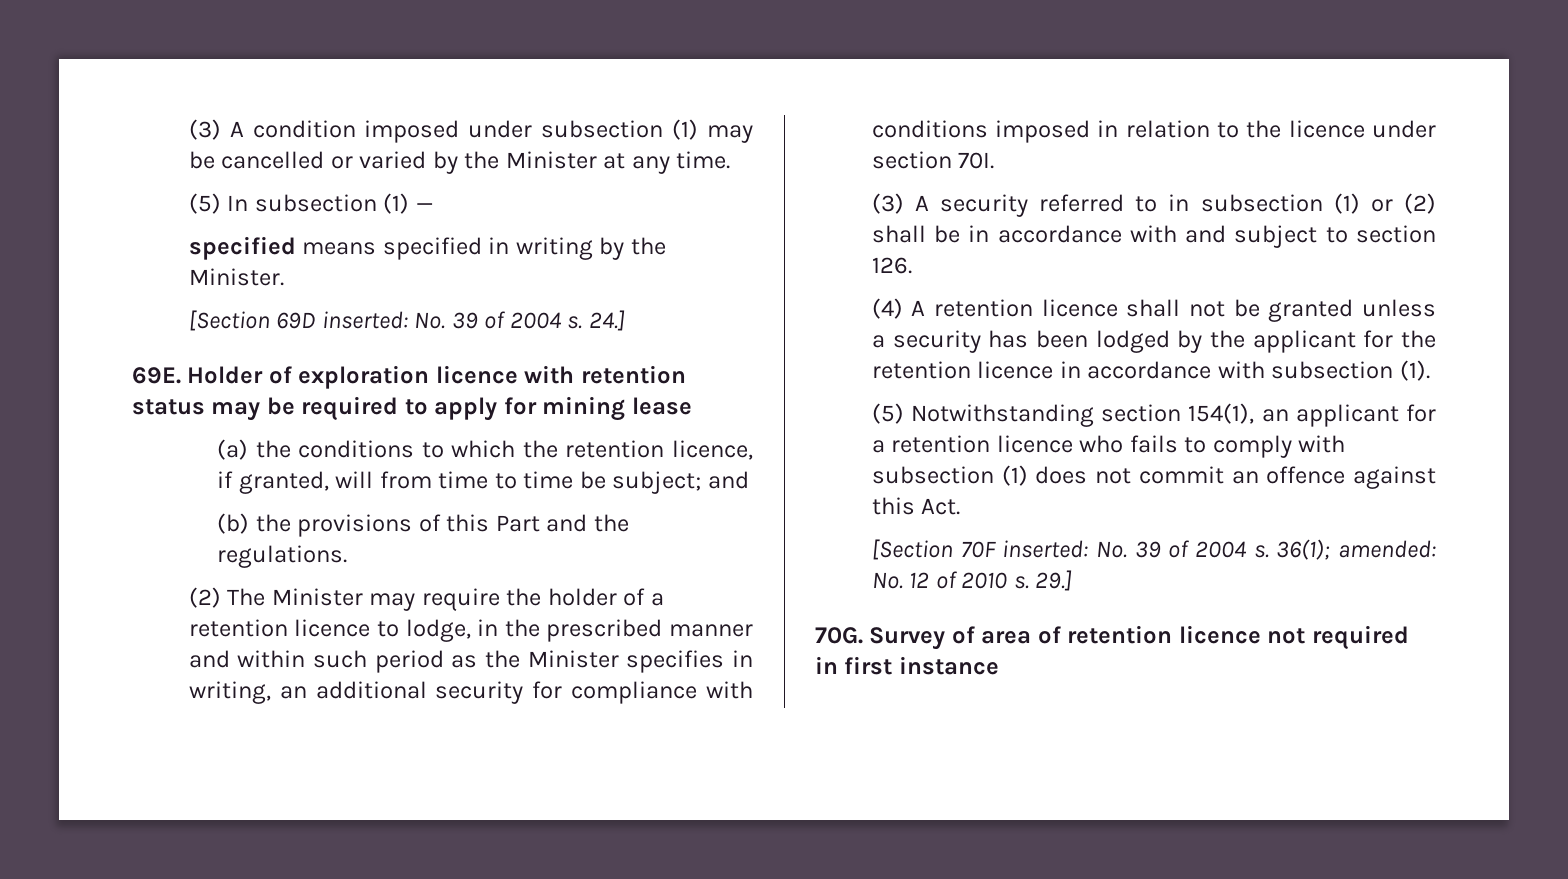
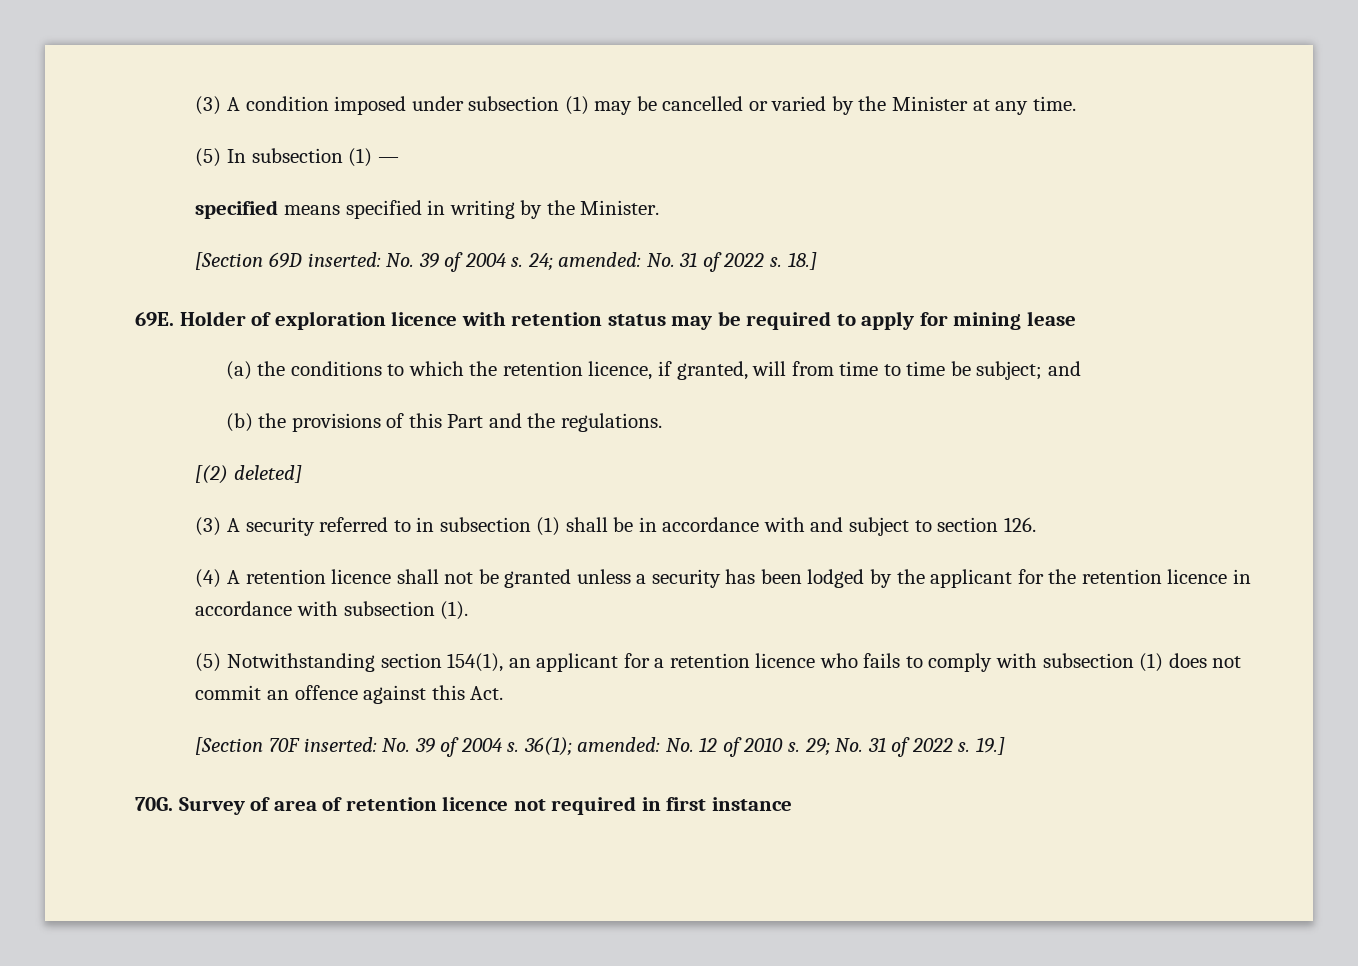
[588,310,625,331] 24.] -> [527,252,817,272] 24; amended: No. 31 of 2022 s. 18.]
[188,587,664,611] [188,619,754,642] [188,650,753,673] [188,681,754,704] [871,120,1436,143] [871,151,995,169] (2) The Minister may require the holder of a retention licence to lodge, in the prescribed manner and within such period as the Minister specifies in writing, an additional security for compliance with conditions imposed in relation to the licence under section 70I. -> [195,465,303,484] [(2) deleted]
[1370,193,1436,214] or (2) -> (561, 526) none
[1035,570,1073,591] 29.] -> [804,737,1005,757] 29; No. 31 of 2022 s. 19.]

